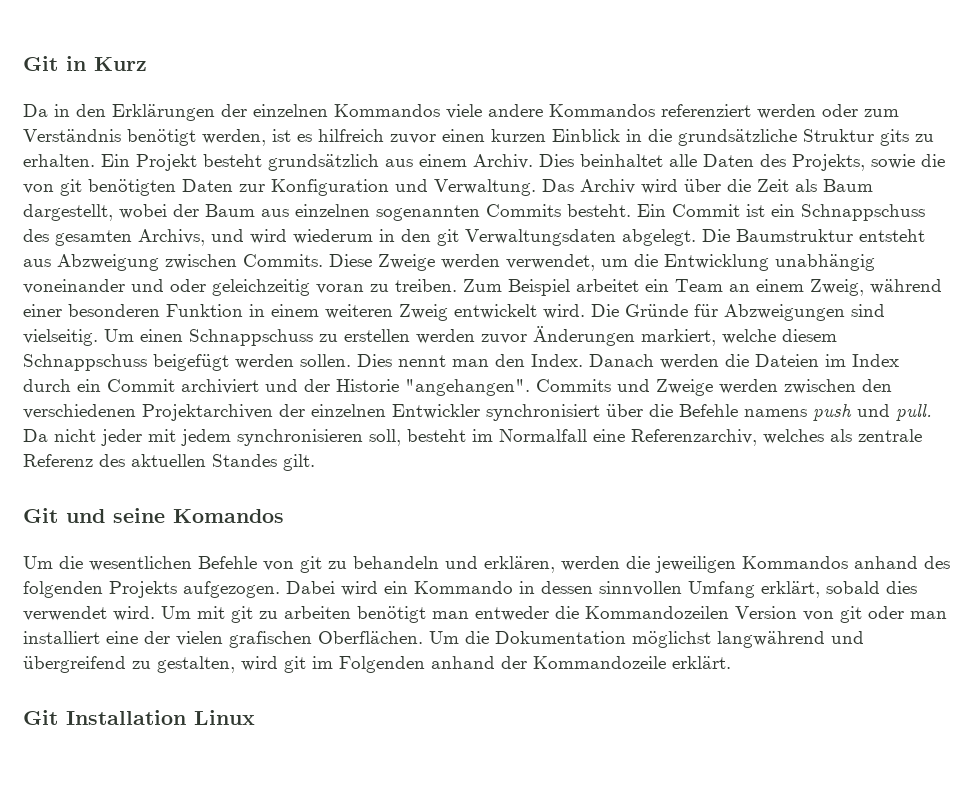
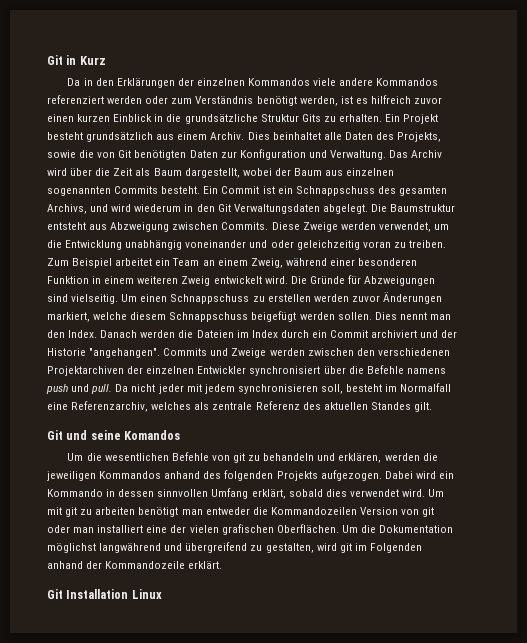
[880,129,909,146] gits -> [301,114,321,122] Gits
[60,179,82,196] git -> [118,150,132,158] Git
[437,229,459,246] git -> [217,204,231,212] Git

